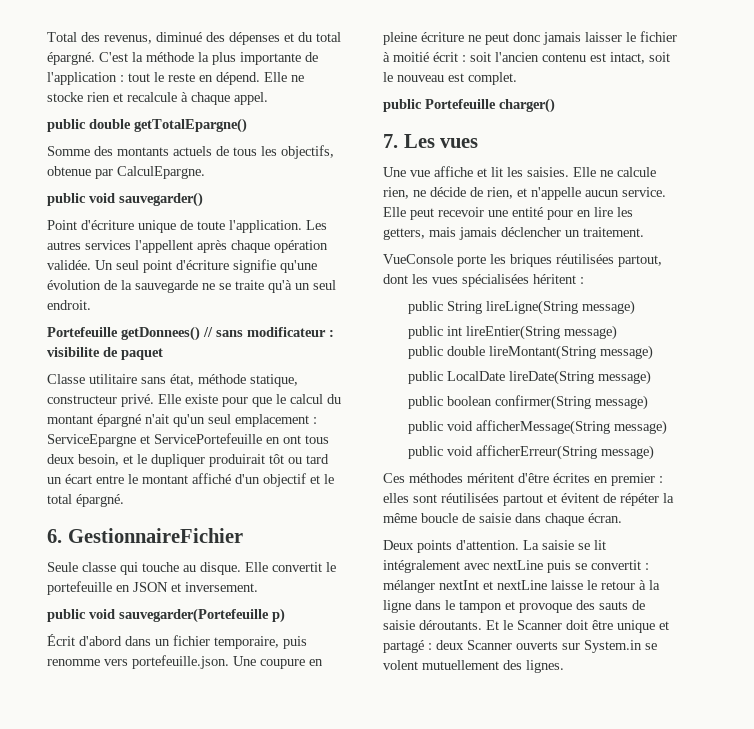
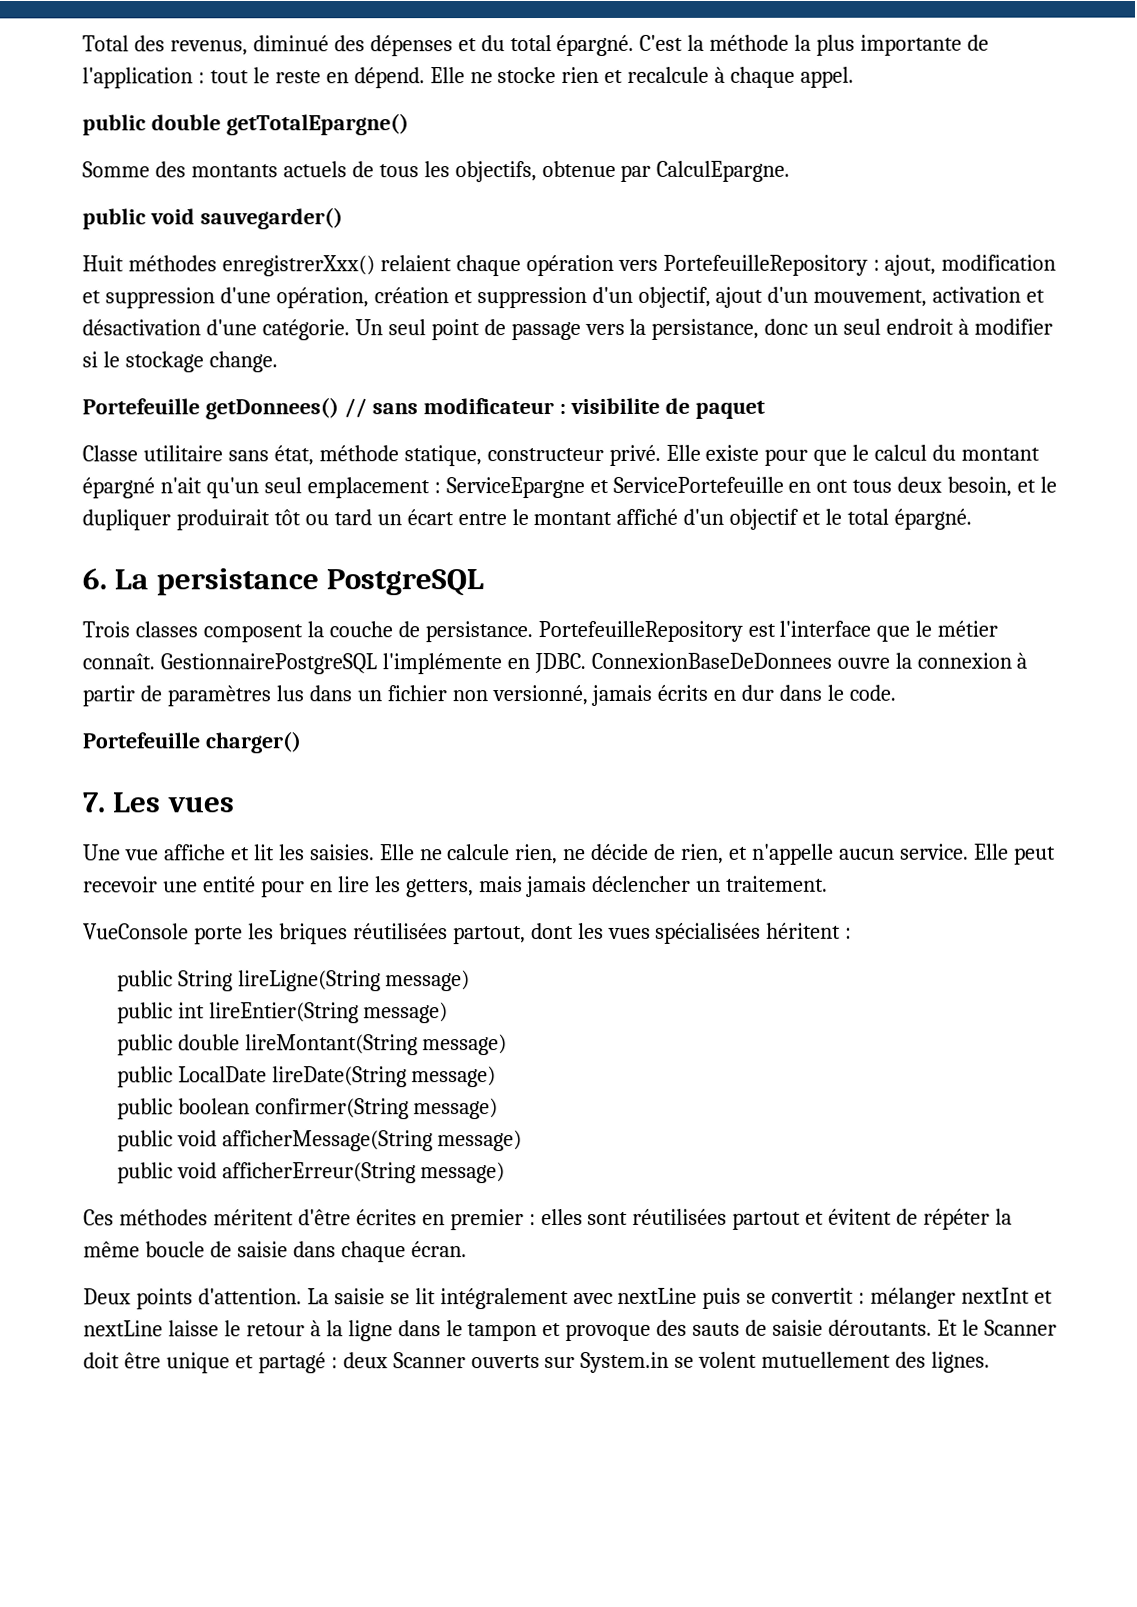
[47,220,327,233] [47,240,328,253] [47,259,317,273] [47,280,336,293] [47,300,91,310] Point d'écriture unique de toute l'application. Les autres services l'appellent après chaque opération validée. Un seul point d'écriture signifie qu'une évolution de la sauvegarde ne se traite qu'à un seul endroit. -> [82,254,1057,277] [82,286,1046,309] [82,318,1054,341] [82,351,278,373] Huit méthodes enregistrerXxx() relaient chaque opération vers PortefeuilleRepository : ajout, modification et suppression d'une opération, création et suppression d'un objectif, ajout d'un mouvement, activation et désactivation d'une catégorie. Un seul point de passage vers la persistance, donc un seul endroit à modifier si le stockage change.
[67,528,243,543] [47,562,336,575] [47,581,258,595] [47,608,285,623] [47,634,307,649] [47,655,323,669] [383,31,677,45] [383,52,670,64] [383,72,517,85] [383,99,422,112] GestionnaireFichier // Seule classe qui touche au disque. Elle convertit le portefeuille en JSON et inversement. // public void sauvegarder(Portefeuille p) // Écrit d'abord dans un fichier temporaire, puis renomme vers portefeuille.json. Une coupure en pleine écriture ne peut donc jamais laisser le fichier à moitié écrit : soit l'ancien contenu est intact, soit le nouveau est complet. // public -> [114,568,485,597] [82,620,999,643] [82,652,1028,675] [82,684,897,707] La persistance PostgreSQL // Trois classes composent la couche de persistance. PortefeuilleRepository est l'interface que le métier connaît. GestionnairePostgreSQL l'implémente en JDBC. ConnexionBaseDeDonnees ouvre la connexion à partir de paramètres lus dans un fichier non versionné, jamais écrits en dur dans le code. //

